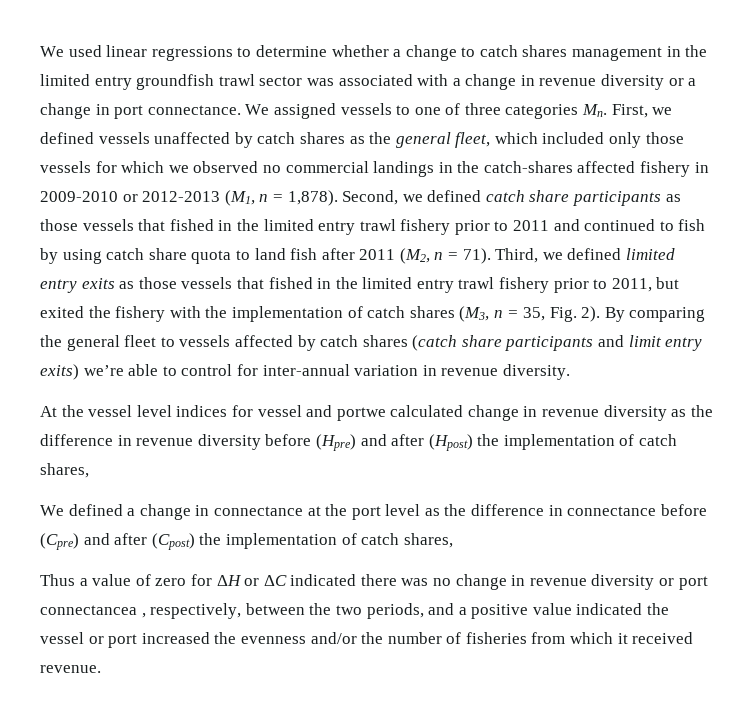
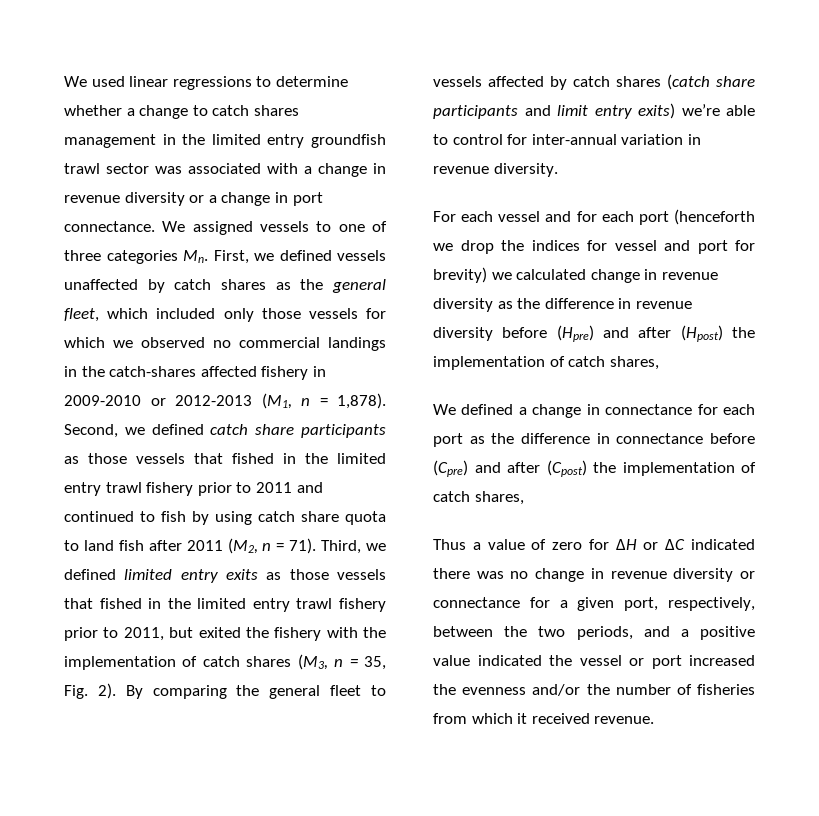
[40,405,386,421] At the vessel level indices for vessel and portwe -> [433,209,755,225] [433,240,755,254] [433,267,512,283] For each vessel and for each port (henceforth we drop the indices for vessel and port for brevity) we
[307,504,421,520] at the port level -> [697,404,755,415] [433,433,463,447] for each port
[678,576,708,590] [40,605,146,618] port connectancea , -> [433,597,659,611] connectance for a given port,

